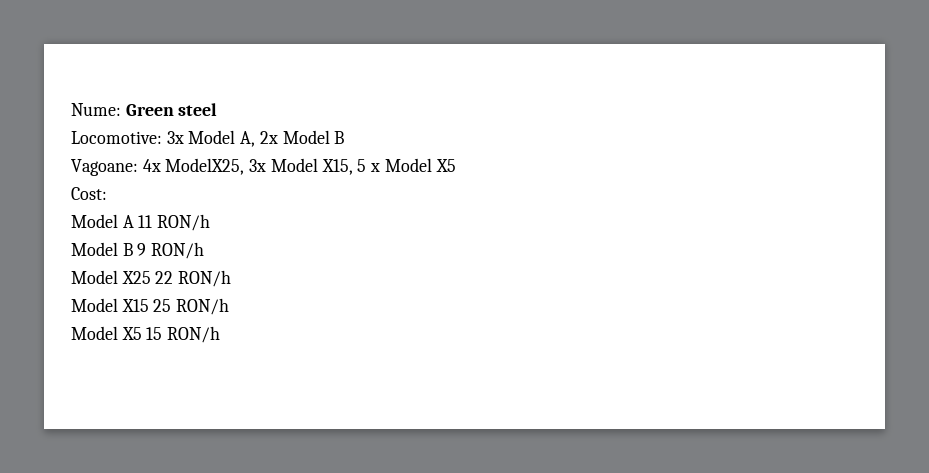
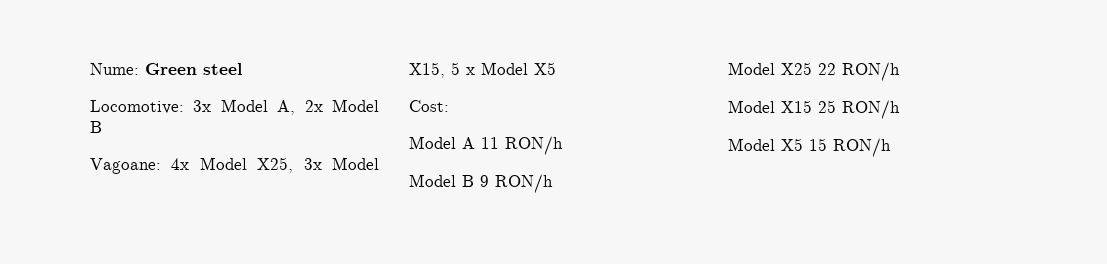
[165,158,245,175] ModelX25, -> [199,157,294,173] Model X25,

